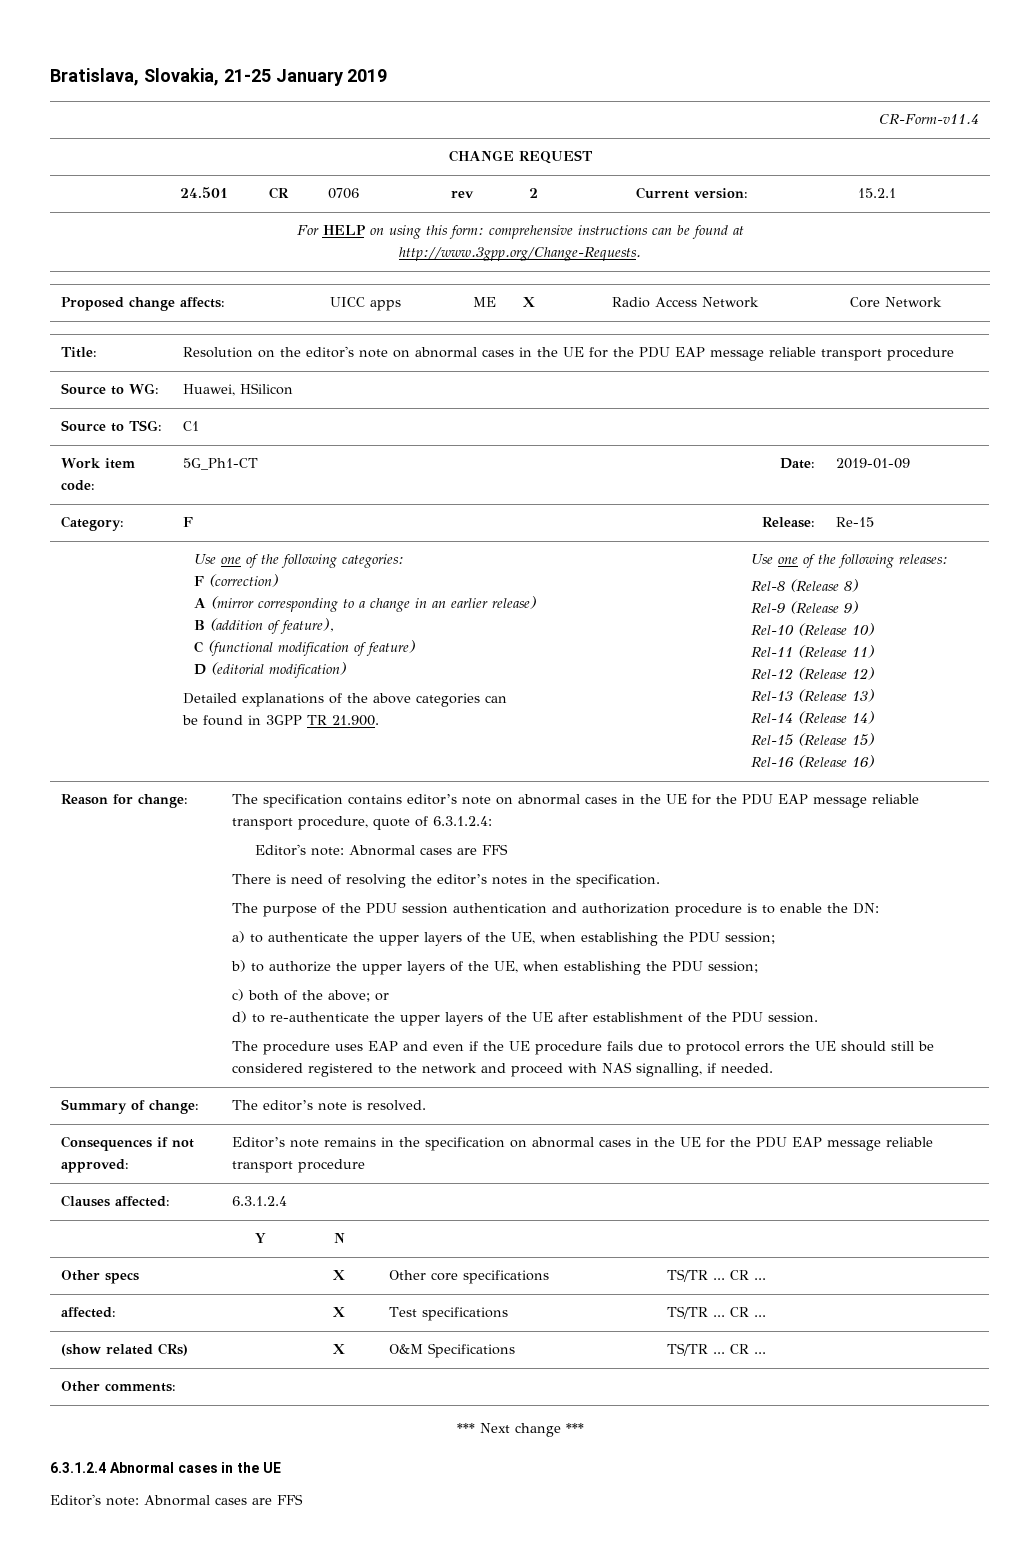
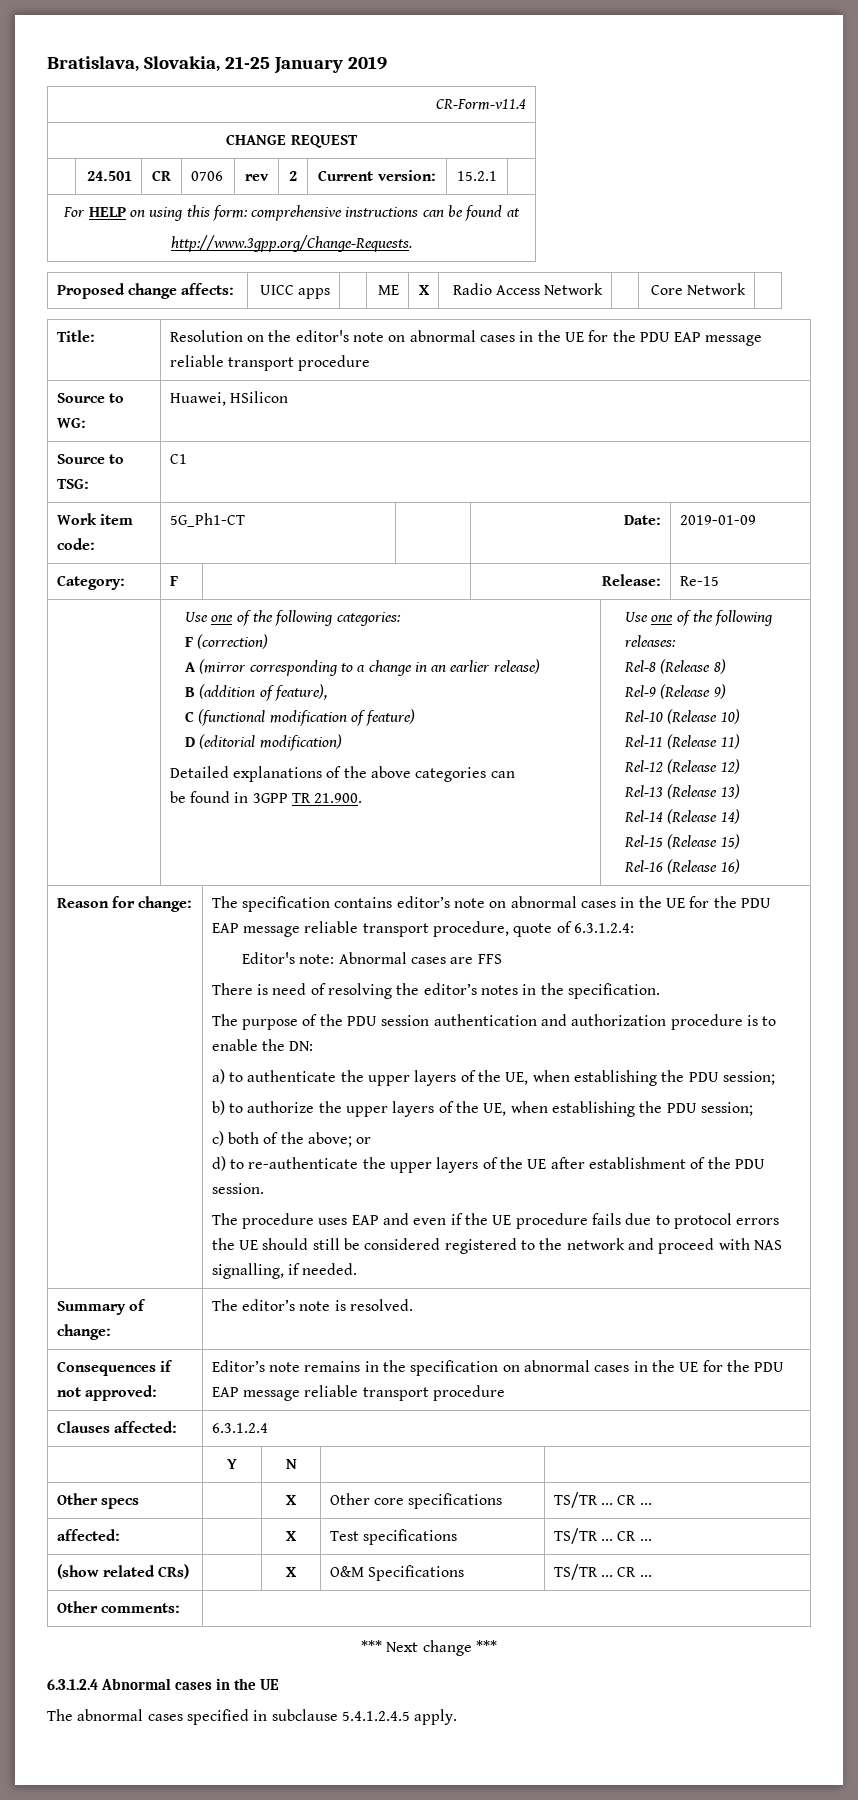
[50,1494,303,1506] Editor's note: Abnormal cases are FFS -> [47,1709,458,1725] The abnormal cases specified in subclause 5.4.1.2.4.5 apply.

